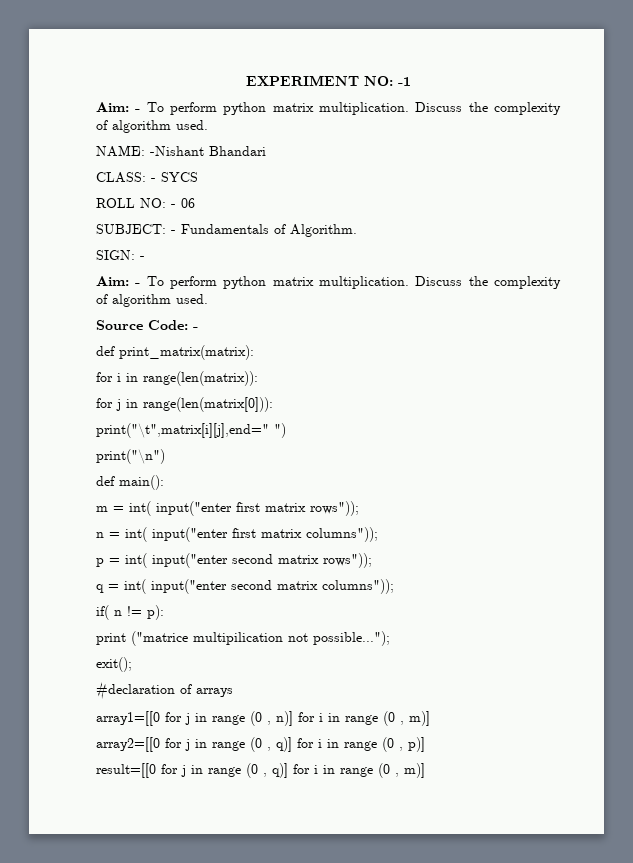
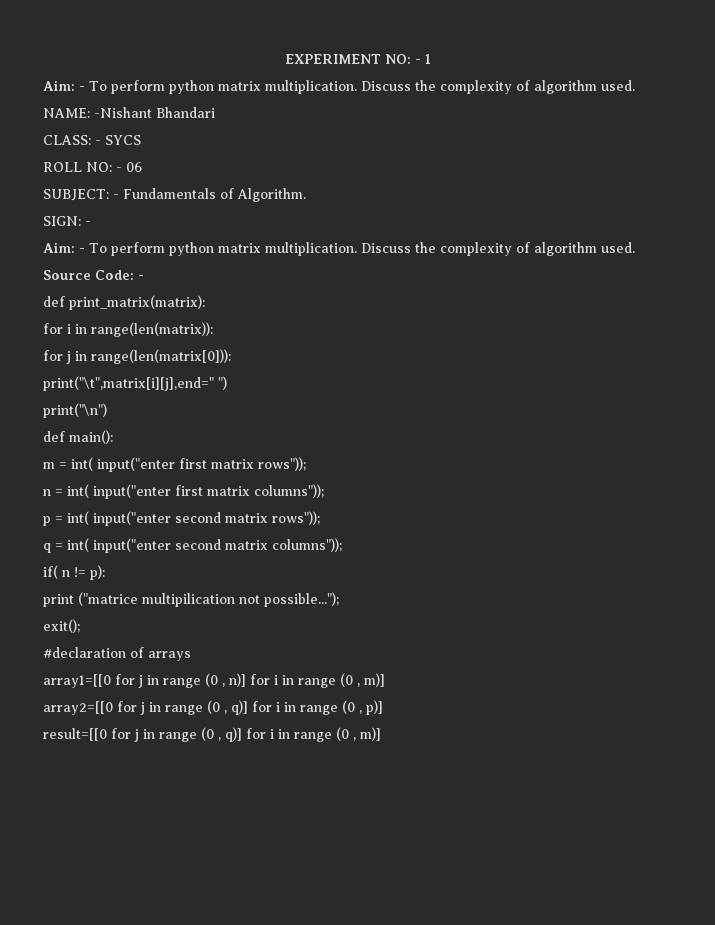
[397,77,411,86] -1 -> [414,54,431,64] - 1

